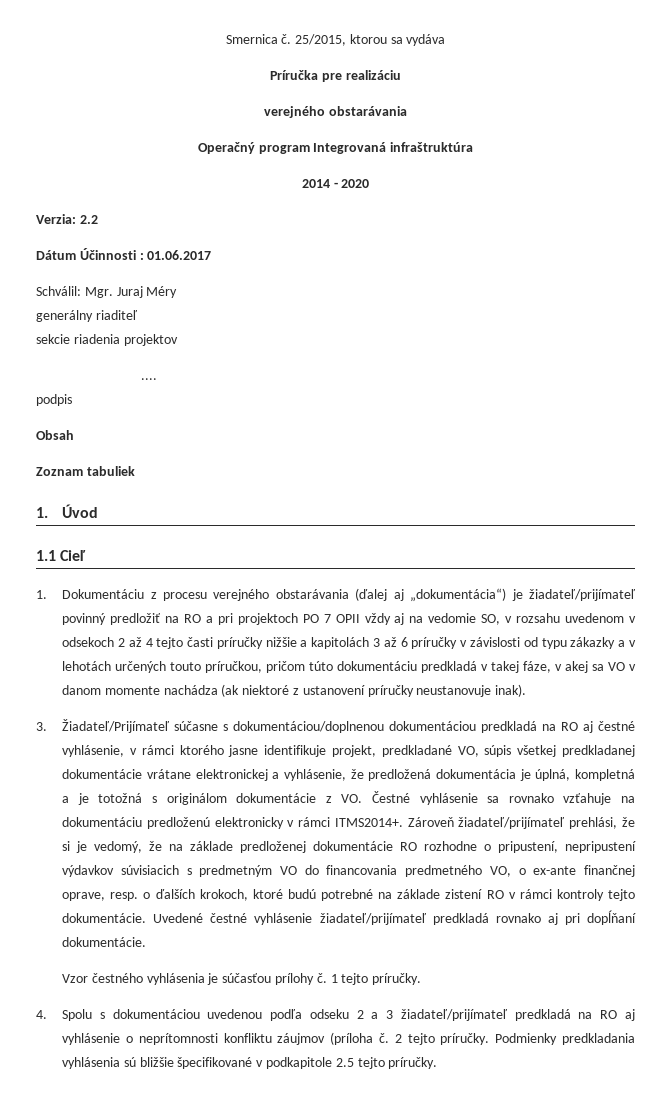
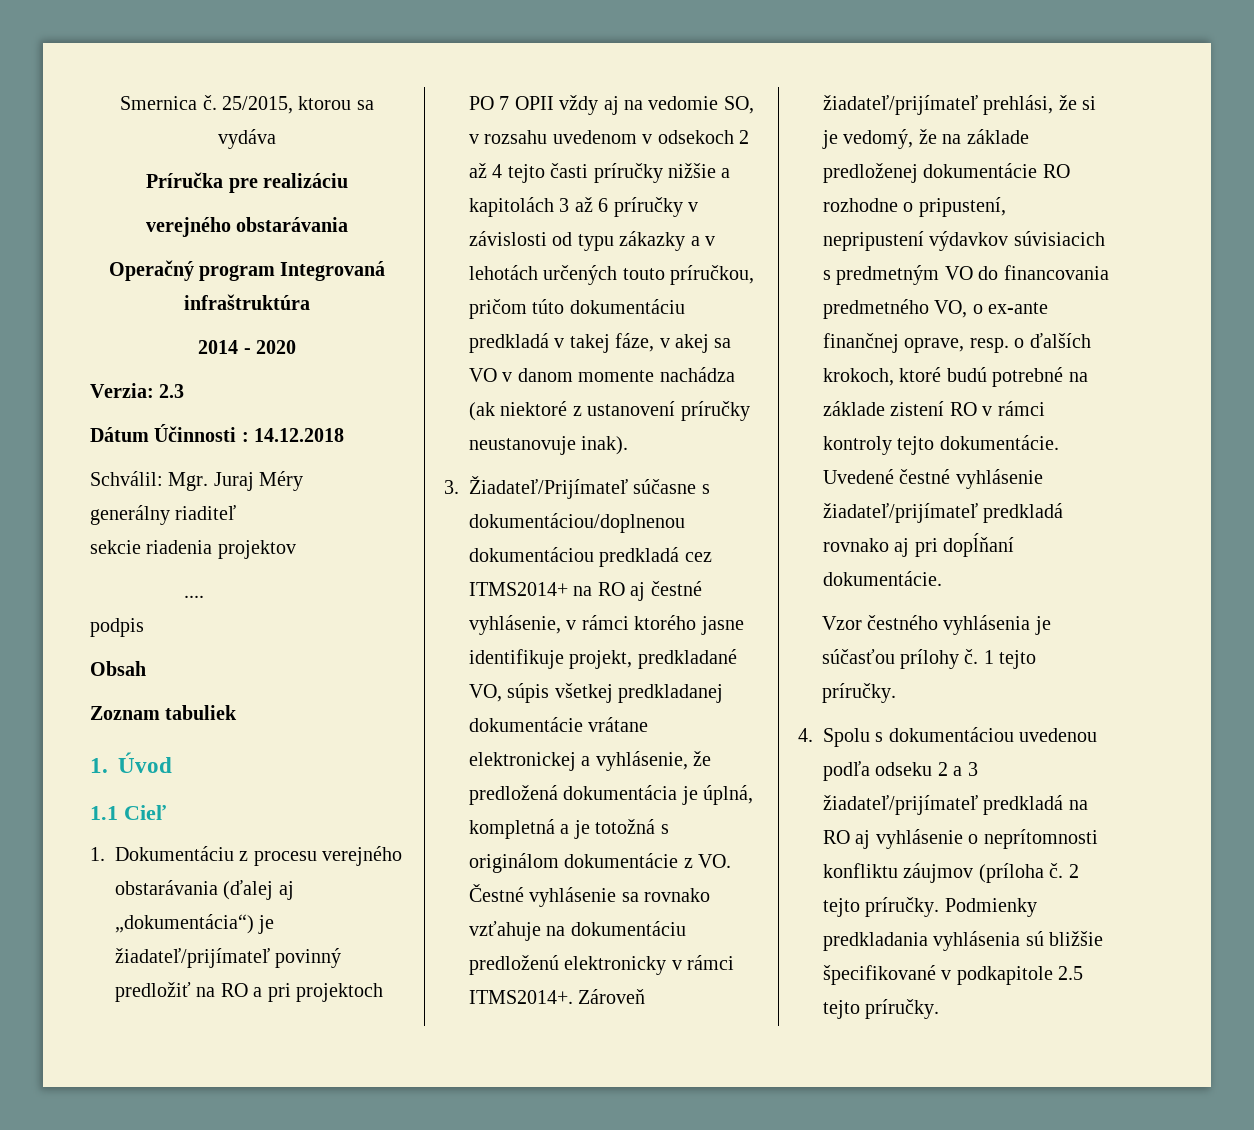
[79,215,98,224] 2.2 -> [159,384,185,398] 2.3
[147,250,212,260] 01.06.2017 -> [254,428,345,442] 14.12.2018
(538, 727) none -> [684,552,712,562] [469,582,568,596] cez ITMS2014+

